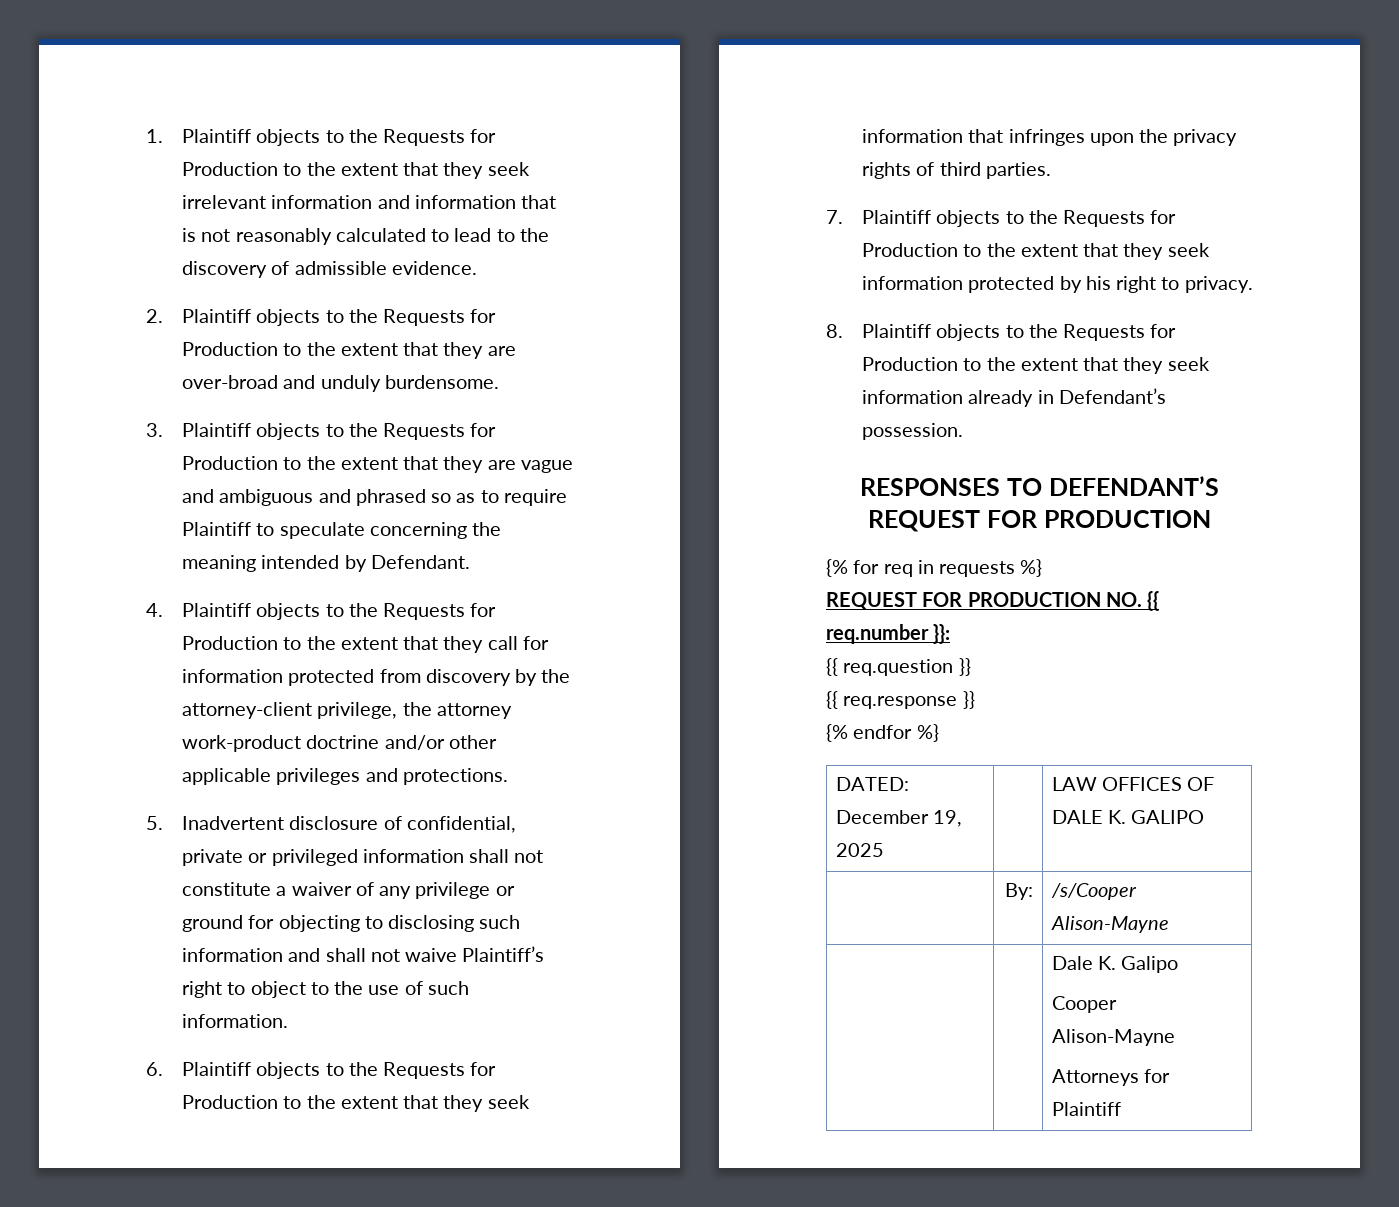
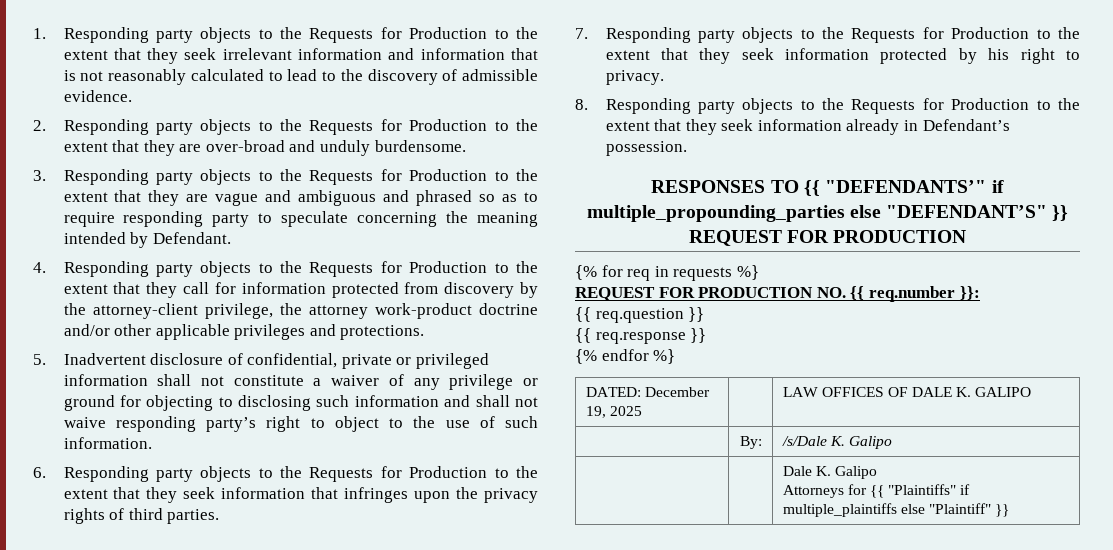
[182,129,252,143] Plaintiff -> [63,27,193,43] Responding party
[182,309,252,323] Plaintiff -> [63,119,193,135] Responding party
[182,423,252,437] Plaintiff -> [63,169,193,185] Responding party
[182,522,252,536] Plaintiff -> [123,211,250,227] responding party
[182,603,252,617] Plaintiff -> [63,261,193,277] Responding party
[462,946,545,962] Plaintiff’s -> [115,416,257,432] responding party’s
[182,1062,252,1076] Plaintiff -> [63,466,193,482] Responding party
[862,210,932,224] Plaintiff -> [605,27,735,43] Responding party
[862,324,932,338] Plaintiff -> [605,98,735,114] Responding party
[1048,476,1219,496] DEFENDANT’S -> [804,180,1004,196] [586,205,1069,222] {{ "DEFENDANTS’" if multiple_propounding_parties else "DEFENDANT’S" }}
[1050,883,1137,900] [1050,916,1169,933] /s/Cooper Alison-Mayne -> [781,436,892,449] /s/Dale K. Galipo
[1051,996,1117,1013] [1051,1029,1175,1046] // Cooper Alison-Mayne -> (877, 472) none
[1051,1102,1121,1116] Plaintiff -> [869,484,971,498] [782,503,1010,517] {{ "Plaintiffs" if multiple_plaintiffs else "Plaintiff" }}

